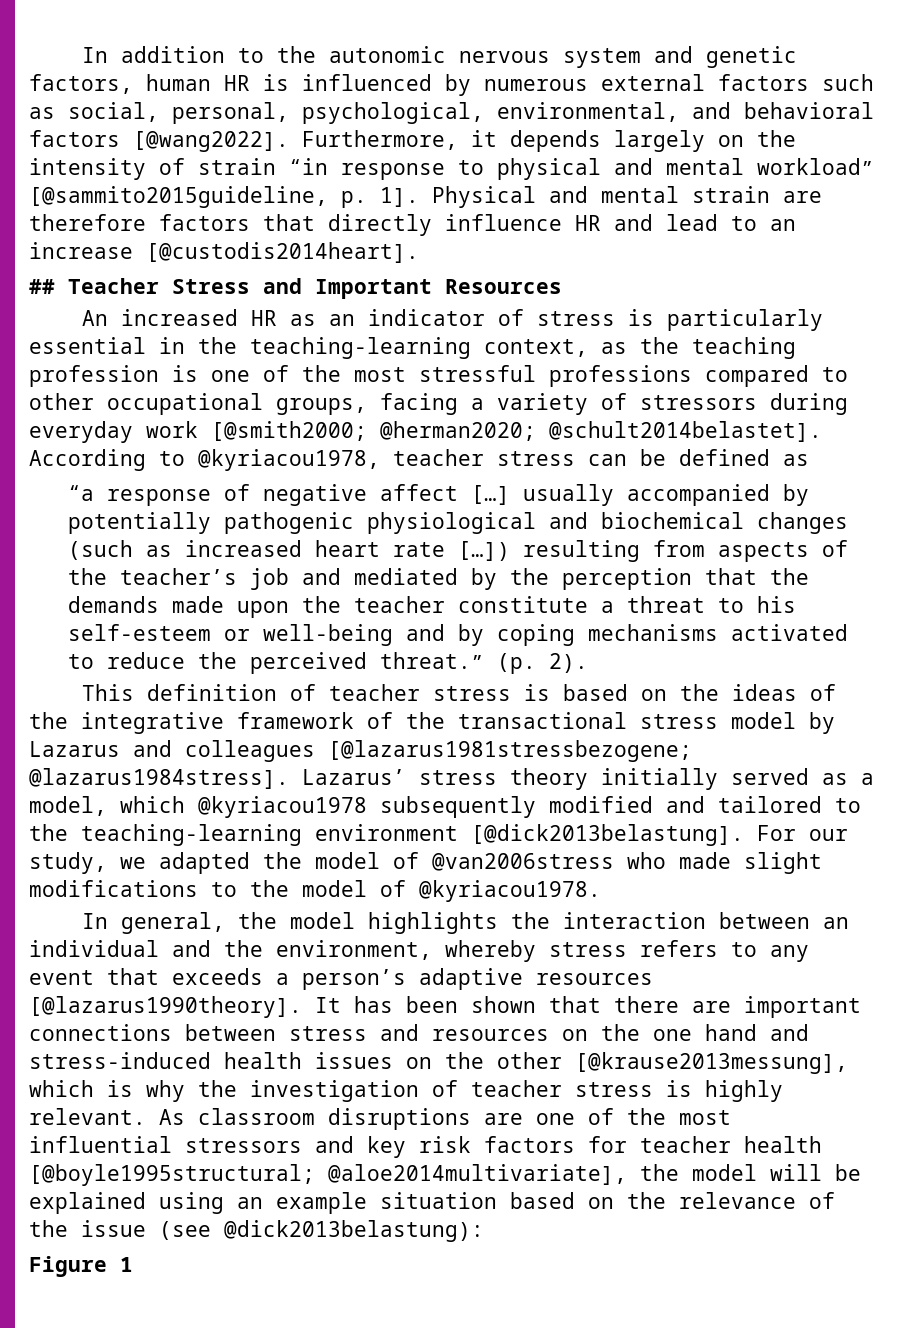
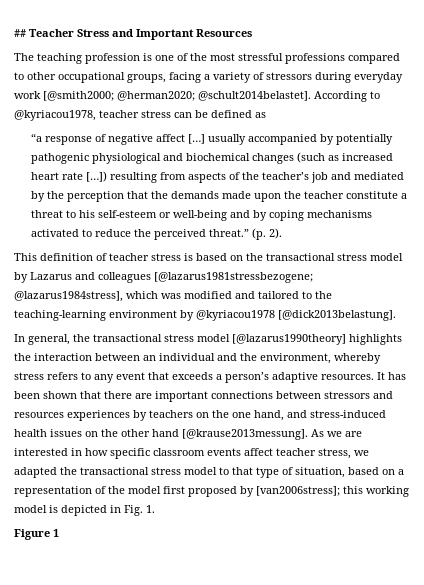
[81,46,797,68] [29,74,874,96] [29,102,874,124] [29,130,796,152] [29,158,874,180] [29,186,822,208] [29,214,796,236] [29,242,419,263] In addition to the autonomic nervous system and genetic factors, human HR is influenced by numerous external factors such as social, personal, psychological, environmental, and behavioral factors [@wang2022]. Furthermore, it depends largely on the intensity of strain “in response to physical and mental workload” [@sammito2015guideline, p. 1]. Physical and mental strain are therefore factors that directly influence HR and lead to an increase [@custodis2014heart]. // -> (14, 33) none
[81,309,823,331] [29,337,679,359] An increased HR as an indicator of stress is particularly essential in the teaching-learning context, as the -> [14,53,34,61] The
[731,684,836,701] [29,712,445,734] ideas of the integrative framework of the -> (263, 257) none
[29,768,874,790] [29,796,536,818] @lazarus1984stress]. Lazarus’ stress theory initially served as a model, which @kyriacou1978 subsequently -> [14,291,181,302] @lazarus1984stress], which was
(458, 832) none -> [180,310,275,321] by @kyriacou1978
[757,825,848,841] [29,852,822,874] [29,880,601,902] For our study, we adapted the model of @van2006stress who made slight modifications to the model of @kyriacou1978. -> (396, 315) none
[289,912,355,929] model -> [93,334,346,345] transactional stress model [@lazarus1990theory]
[536,973,653,985] [29,996,302,1018] resources [@lazarus1990theory]. -> [321,374,374,380] resources.
[289,1026,367,1041] stress -> [324,391,370,399] stressors
(549, 1035) none -> [67,410,193,421] experiences by teachers
[705,1024,757,1041] hand -> [254,410,284,421] hand,
[575,1052,848,1074] [29,1080,783,1102] [29,1108,731,1130] [29,1136,822,1158] [29,1164,861,1186] [29,1192,835,1214] [29,1220,484,1242] [@krause2013messung], which is why the investigation of teacher stress is highly relevant. As classroom disruptions are one of the most influential stressors and key risk factors for teacher health [@boyle1995structural; @aloe2014multivariate], the model will be explained using an example situation based on the relevance of the issue (see @dick2013belastung): -> [152,429,362,440] [14,448,369,459] [14,467,404,478] [14,486,409,497] [14,505,155,516] hand [@krause2013messung]. As we are interested in how specific classroom events affect teacher stress, we adapted the transactional stress model to that type of situation, based on a representation of the model first proposed by [van2006stress]; this working model is depicted in Fig. 1.

